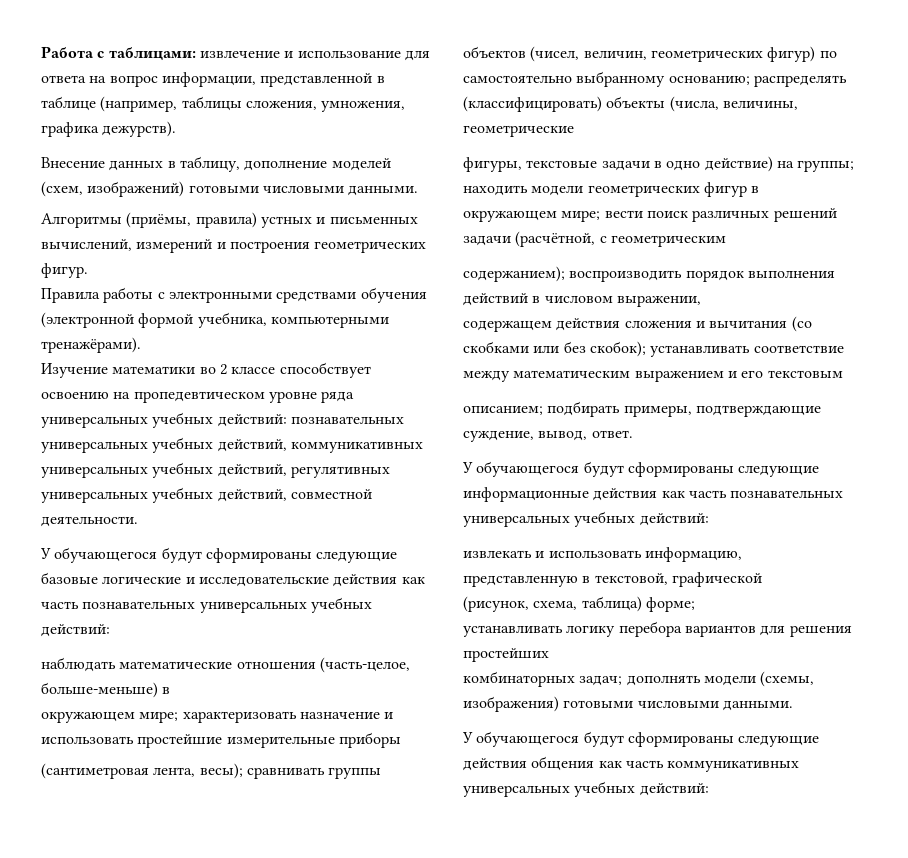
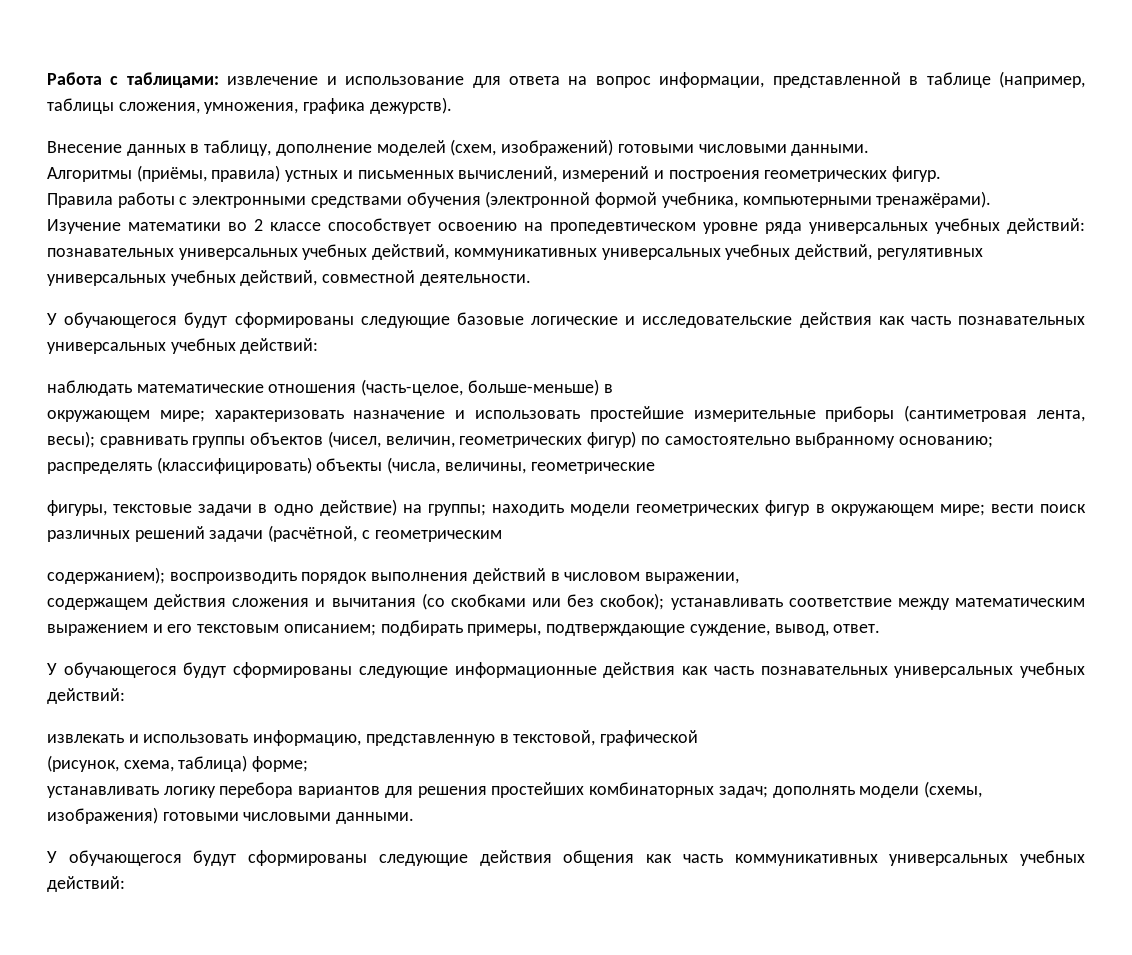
(401, 740) // -> (895, 414) none
(843, 374) // -> (280, 628) none
(549, 655) // -> (585, 790) none

